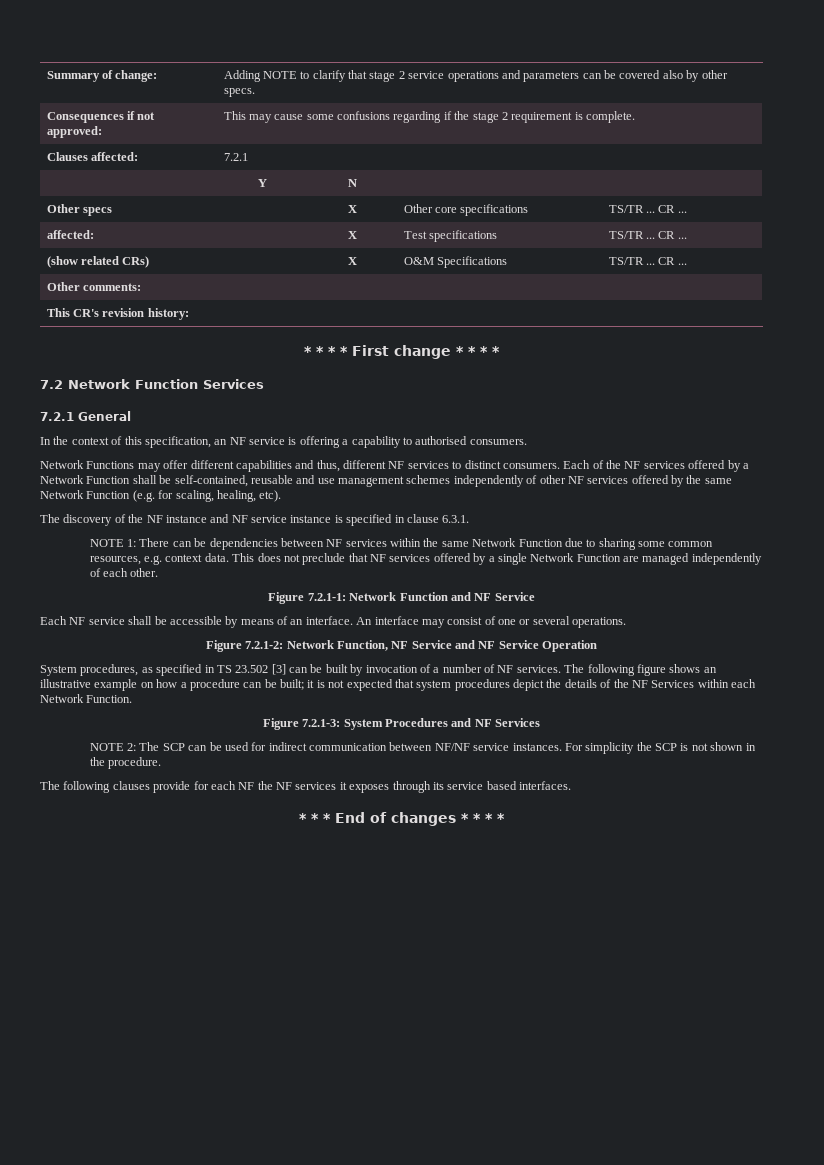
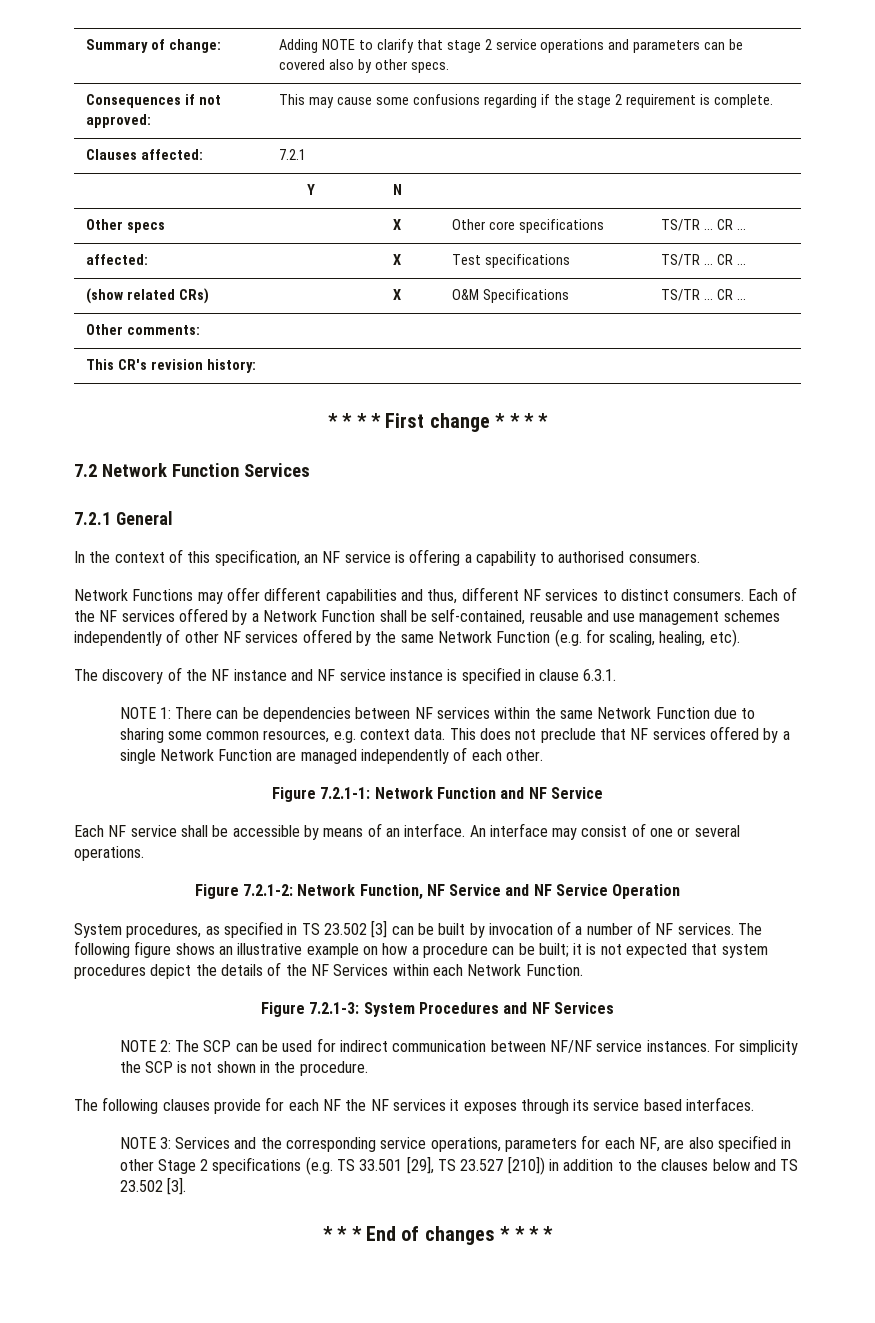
(571, 785) none -> [119,1135,792,1152] [119,1156,799,1175] [119,1177,186,1195] // NOTE 3: Services and the corresponding service operations, parameters for each NF, are also specified in other Stage 2 specifications (e.g. TS 33.501 [29], TS 23.527 [210]) in addition to the clauses below and TS 23.502 [3].

